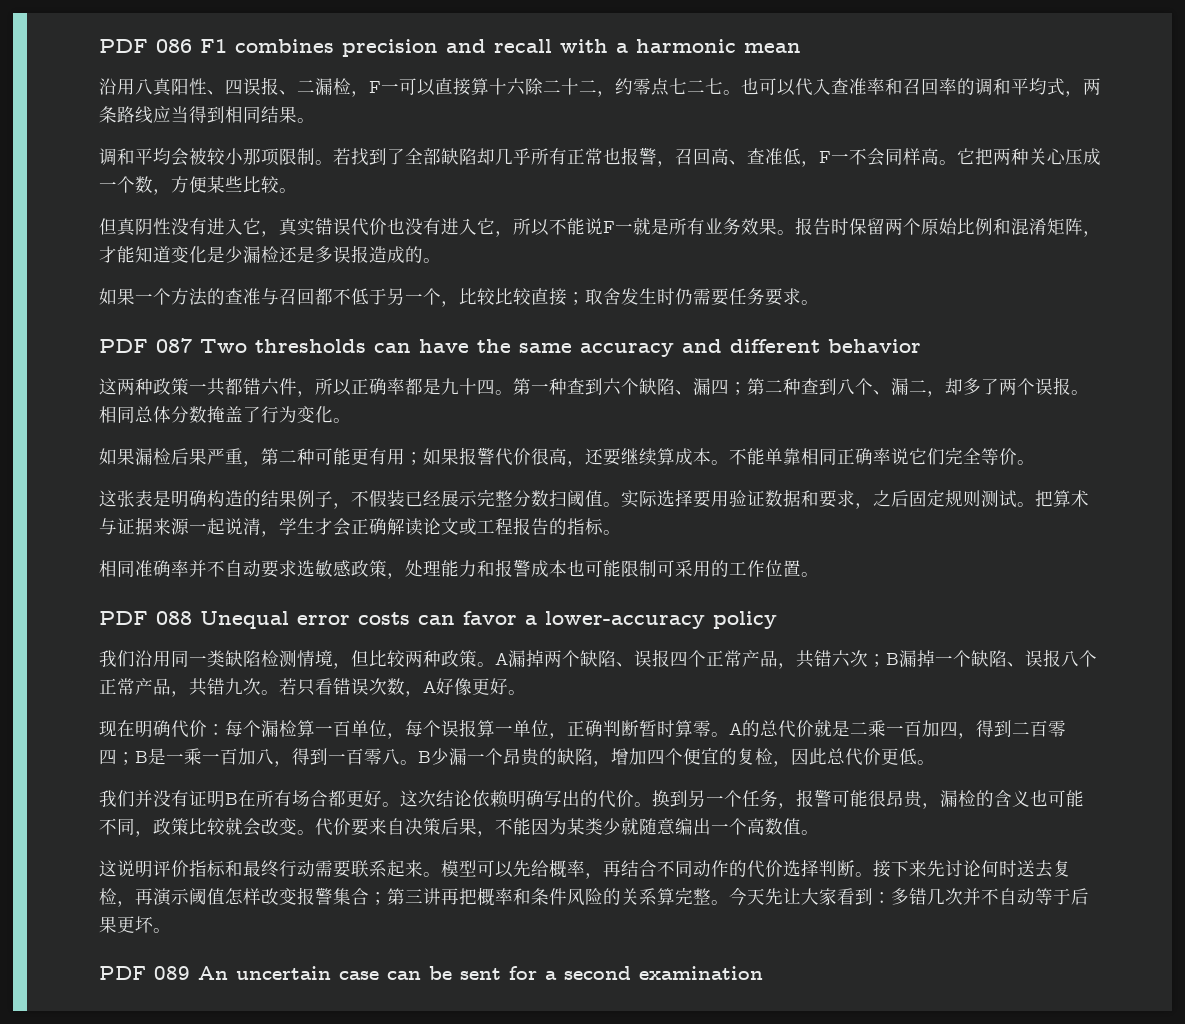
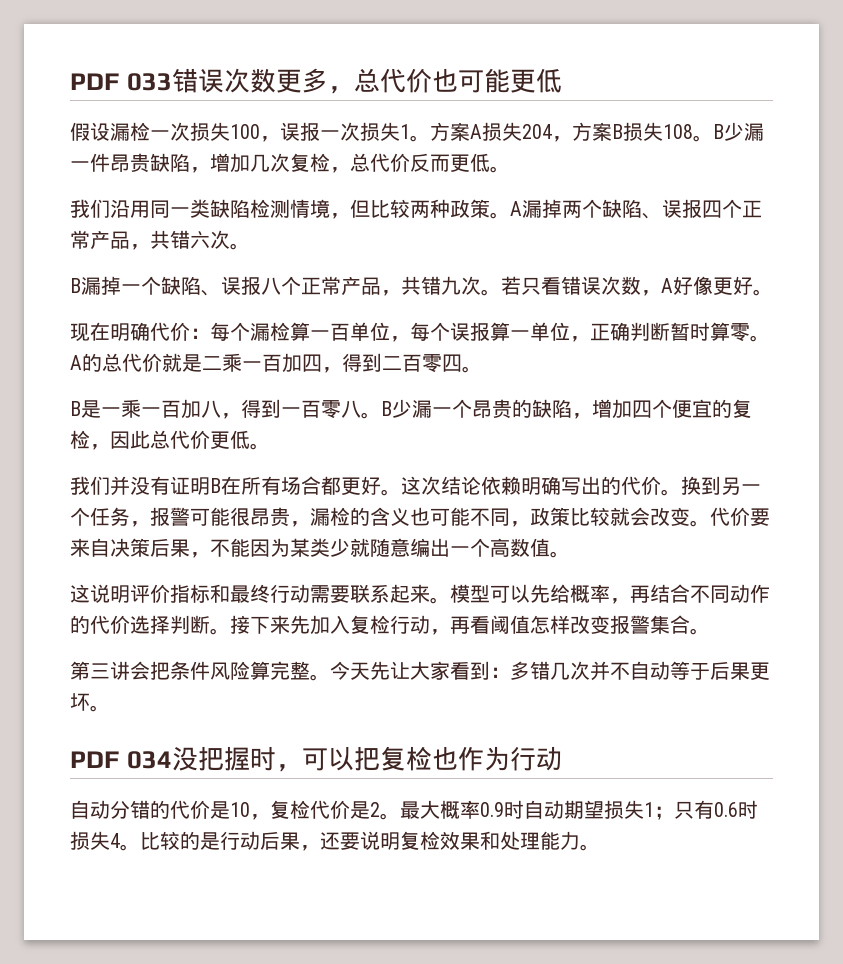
[99,39,801,57] [99,77,1101,97] [99,106,315,124] [99,147,1101,167] [99,176,297,195] [99,217,1101,237] [99,245,441,263] [99,288,819,307] [99,338,921,357] [99,377,1089,397] [99,406,351,423] [99,447,1035,467] [99,489,1089,509] [99,517,621,537] [99,559,819,579] [99,611,777,629] PDF 086 F1 combines precision and recall with a harmonic mean // 沿用八真阳性、四误报、二漏检，F一可以直接算十六除二十二，约零点七二七。也可以代入查准率和召回率的调和平均式，两条路线应当得到相同结果。 // 调和平均会被较小那项限制。若找到了全部缺陷却几乎所有正常也报警，召回高、查准低，F一不会同样高。它把两种关心压成一个数，方便某些比较。 // 但真阴性没有进入它，真实错误代价也没有进入它，所以不能说F一就是所有业务效果。报告时保留两个原始比例和混淆矩阵，才能知道变化是少漏检还是多误报造成的。 // 如果一个方法的查准与召回都不低于另一个，比较比较直接；取舍发生时仍需要任务要求。 // PDF 087 Two thresholds can have the same accuracy and different behavior // 这两种政策一共都错六件，所以正确率都是九十四。第一种查到六个缺陷、漏四；第二种查到八个、漏二，却多了两个误报。相同总体分数掩盖了行为变化。 // 如果漏检后果严重，第二种可能更有用；如果报警代价很高，还要继续算成本。不能单靠相同正确率说它们完全等价。 // 这张表是明确构造的结果例子，不假装已经展示完整分数扫阈值。实际选择要用验证数据和要求，之后固定规则测试。把算术与证据来源一起说清，学生才会正确解读论文或工程报告的指标。 // 相同准确率并不自动要求选敏感政策，处理能力和报警成本也可能限制可采用的工作位置。 // PDF 088 Unequal error costs can favor a lower-accuracy policy -> [70,68,562,94] [70,122,764,142] [70,153,510,173] PDF 033错误次数更多，总代价也可能更低 // 假设漏检一次损失100，误报一次损失1。方案A损失204，方案B损失108。B少漏一件昂贵缺陷，增加几次复检，总代价反而更低。
[868,654,886,667] ； -> [230,243,250,250] 。 //
[117,752,135,765] ； -> [462,366,482,373] 。 //
[945,860,1071,878] [99,888,189,907] 讨论何时送去复检，再演示 -> [310,615,490,635] 加入复检行动，再看
[369,887,531,906] ；第三讲再把概率和 -> [690,628,710,635] [70,661,170,680] 。 // 第三讲会把
[603,888,657,905] 的关系 -> (250, 670) none
[154,966,763,980] 089 An uncertain case can be sent for a second examination -> [126,746,562,772] [70,800,758,820] [70,831,600,851] 034没把握时，可以把复检也作为行动 // 自动分错的代价是10，复检代价是2。最大概率0.9时自动期望损失1；只有0.6时损失4。比较的是行动后果，还要说明复检效果和处理能力。

